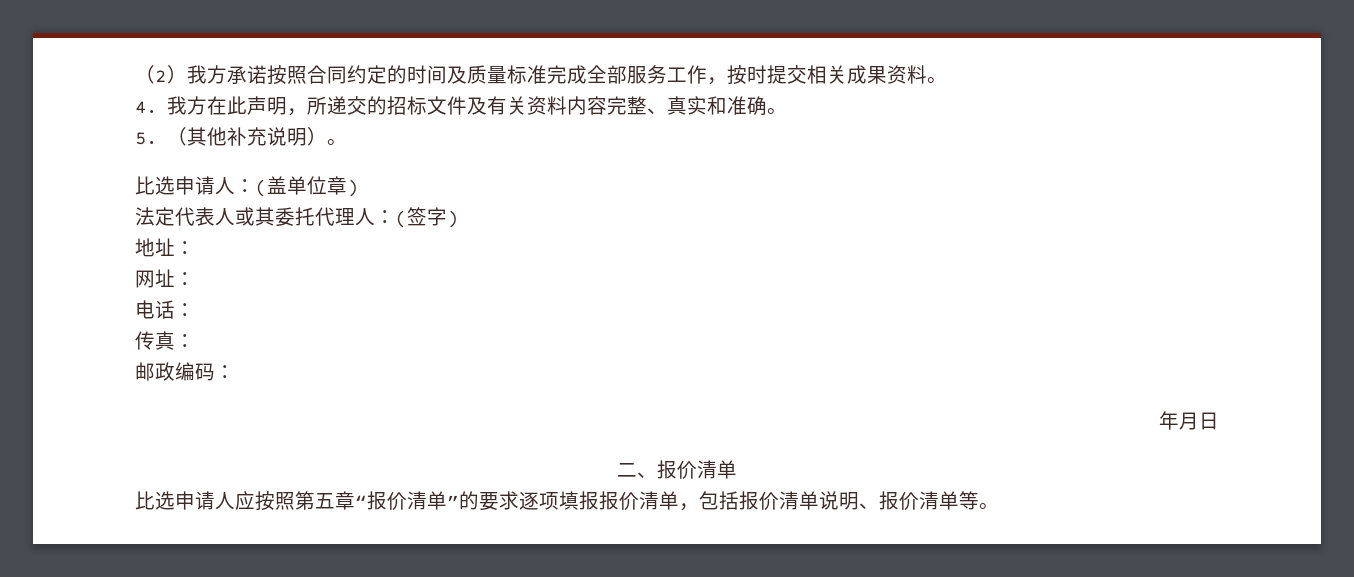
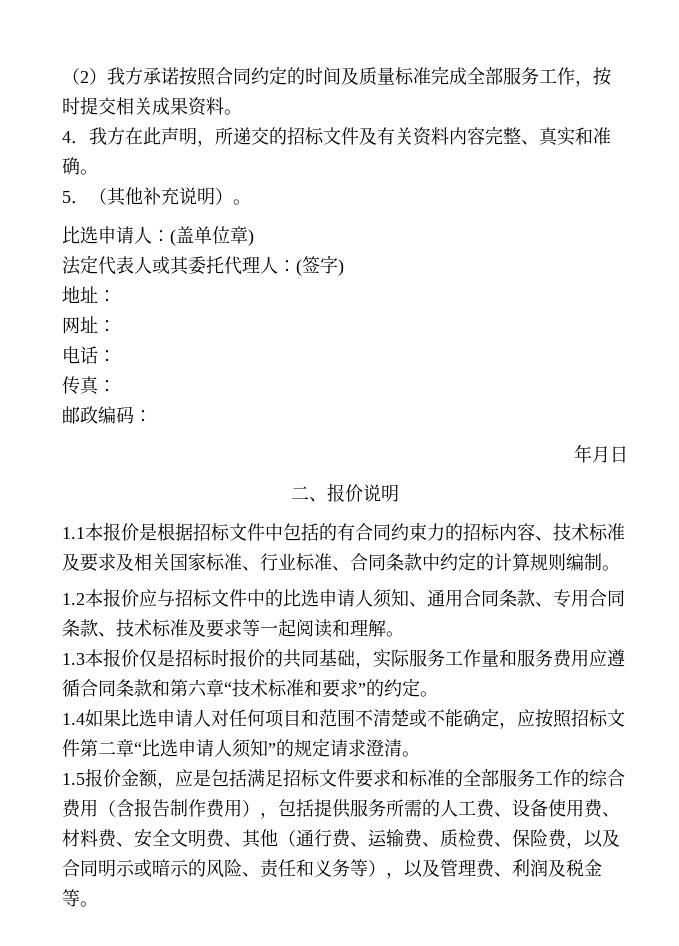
[697,460,737,479] [135,491,959,511] 清单 // 比选申请人应按照第五章“报价清单”的要求逐项填报报价清单，包括报价清单说明、报价清单 -> [363,484,399,502] [62,522,625,541] [62,552,620,572] [62,588,625,608] [62,619,404,638] [62,648,625,669] [62,678,438,698] [62,708,625,729] [62,738,420,758] [62,768,625,789] [62,798,620,819] [62,828,620,849] [62,859,602,879] 说明 // 1.1本报价是根据招标文件中包括的有合同约束力的招标内容、技术标准及要求及相关国家标准、行业标准、合同条款中约定的计算规则编制。 // 1.2本报价应与招标文件中的比选申请人须知、通用合同条款、专用合同条款、技术标准及要求等一起阅读和理解。 // 1.3本报价仅是招标时报价的共同基础，实际服务工作量和服务费用应遵循合同条款和第六章“技术标准和要求”的约定。 // 1.4如果比选申请人对任何项目和范围不清楚或不能确定，应按照招标文件第二章“比选申请人须知”的规定请求澄清。 // 1.5报价金额，应是包括满足招标文件要求和标准的全部服务工作的综合费用（含报告制作费用），包括提供服务所需的人工费、设备使用费、材料费、安全文明费、其他（通行费、运输费、质检费、保险费，以及合同明示或暗示的风险、责任和义务等），以及管理费、利润及税金

